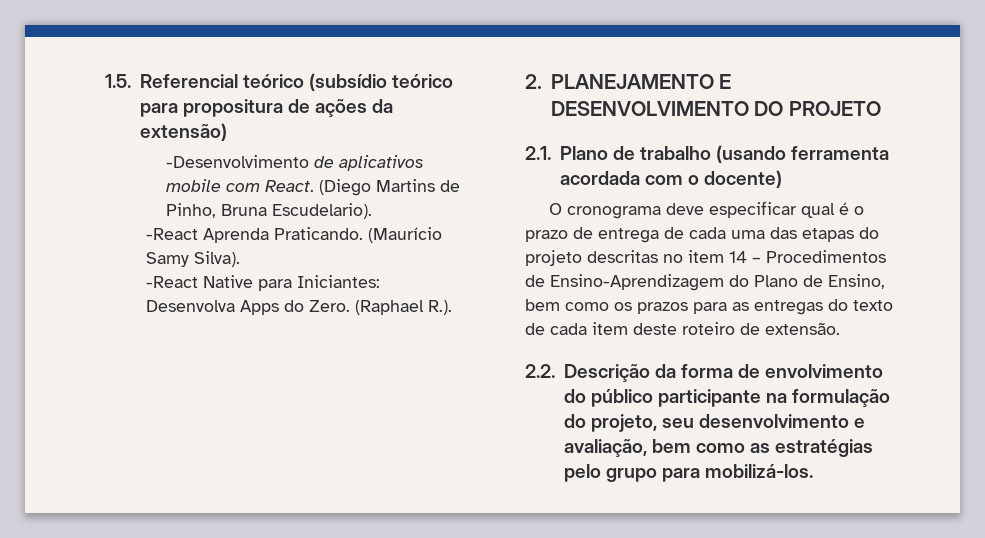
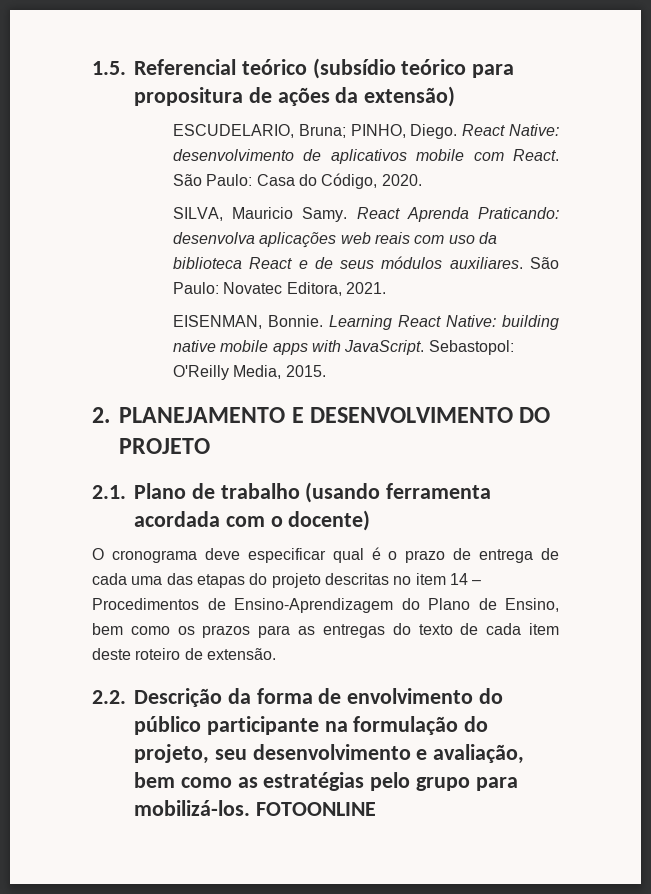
[165,155,309,168] -Desenvolvimento -> [173,124,559,139] [173,149,295,161] ESCUDELARIO, Bruna; PINHO, Diego. React Native: desenvolvimento
[318,179,460,196] [165,203,372,219] [145,227,442,243] [145,251,240,267] [145,275,380,291] [145,300,452,315] (Diego Martins de Pinho, Bruna Escudelario). // -React Aprenda Praticando. (Maurício Samy Silva). // -React Native para Iniciantes: Desenvolva Apps do Zero. (Raphael R.). -> [173,173,422,189] [173,207,559,222] [173,232,498,248] [173,256,559,269] [173,282,387,296] [173,315,559,330] [173,340,514,355] [173,365,326,380] São Paulo: Casa do Código, 2020. // SILVA, Mauricio Samy. React Aprenda Praticando: desenvolva aplicações web reais com uso da biblioteca React e de seus módulos auxiliares. São Paulo: Novatec Editora, 2021. // EISENMAN, Bonnie. Learning React Native: building native mobile apps with JavaScript. Sebastopol: O'Reilly Media, 2015.
(814, 471) none -> [255,802,376,816] FOTOONLINE

